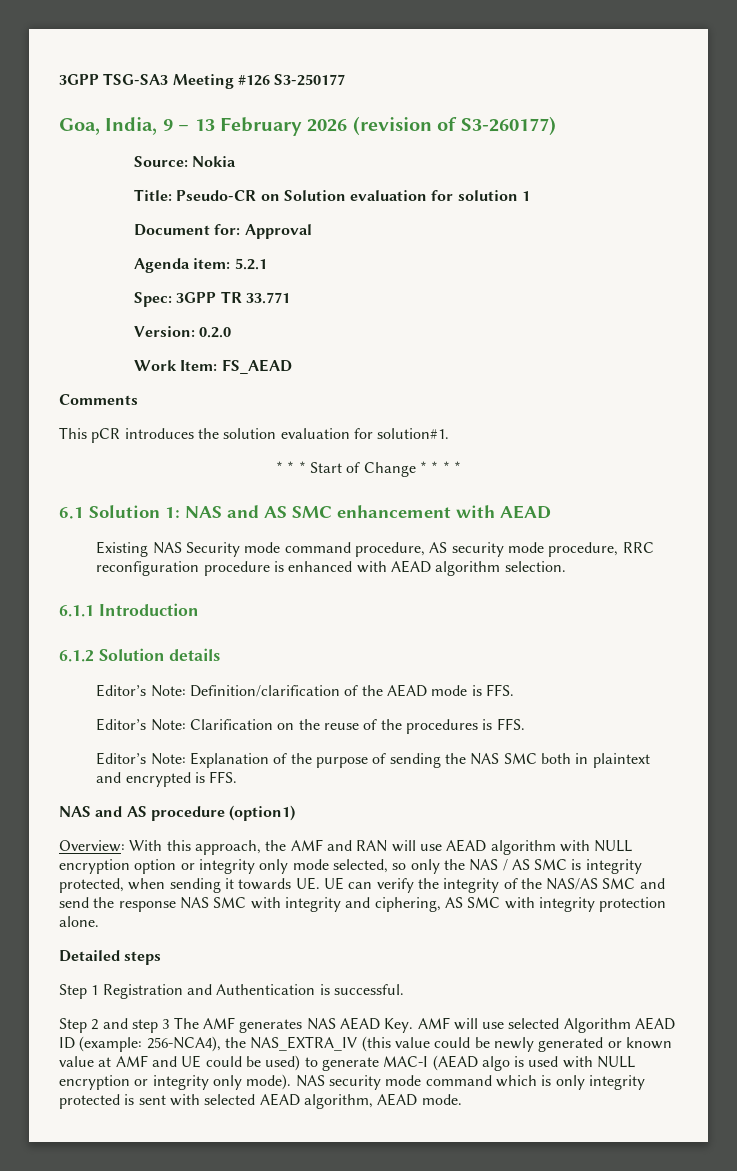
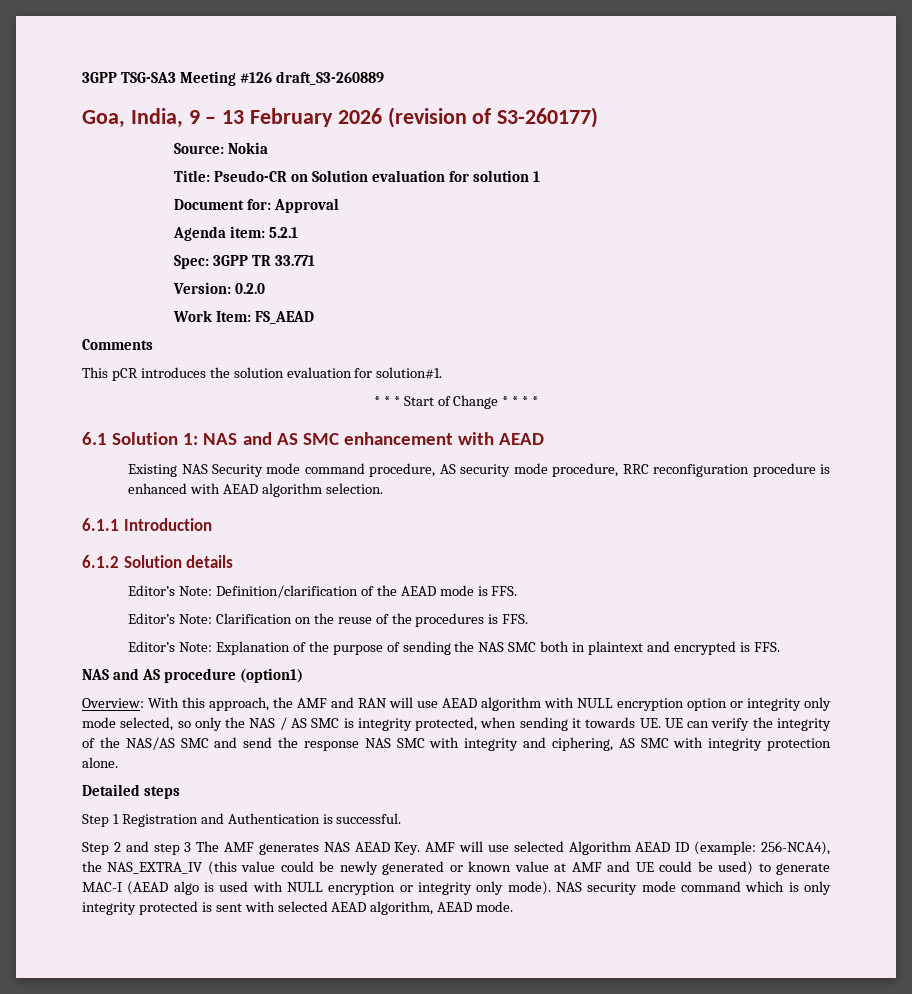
[274,74,346,86] S3-250177 -> [275,71,384,85] draft_S3-260889

